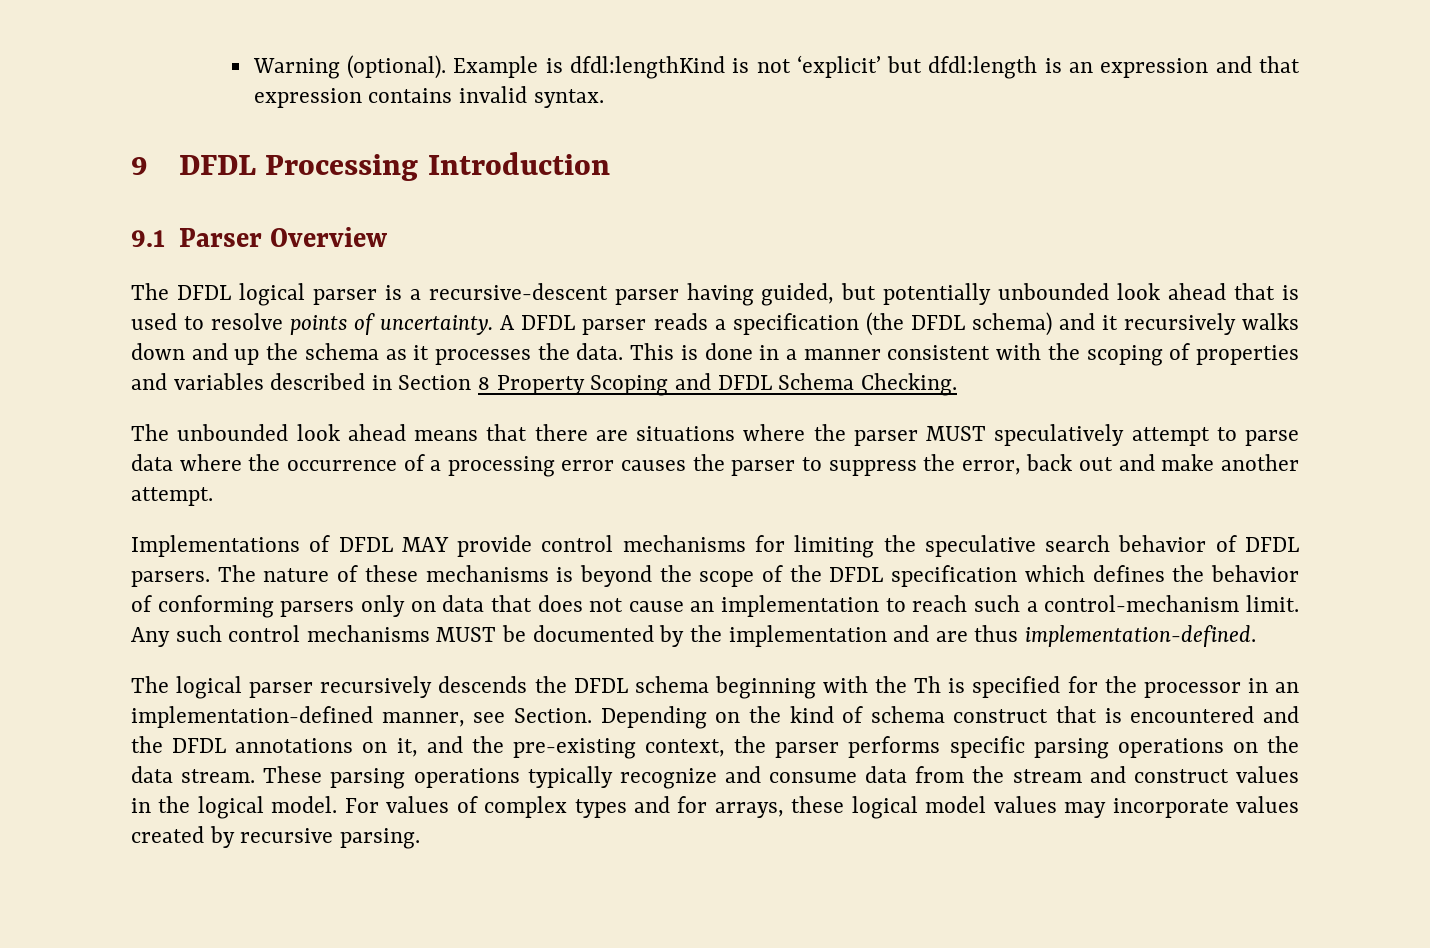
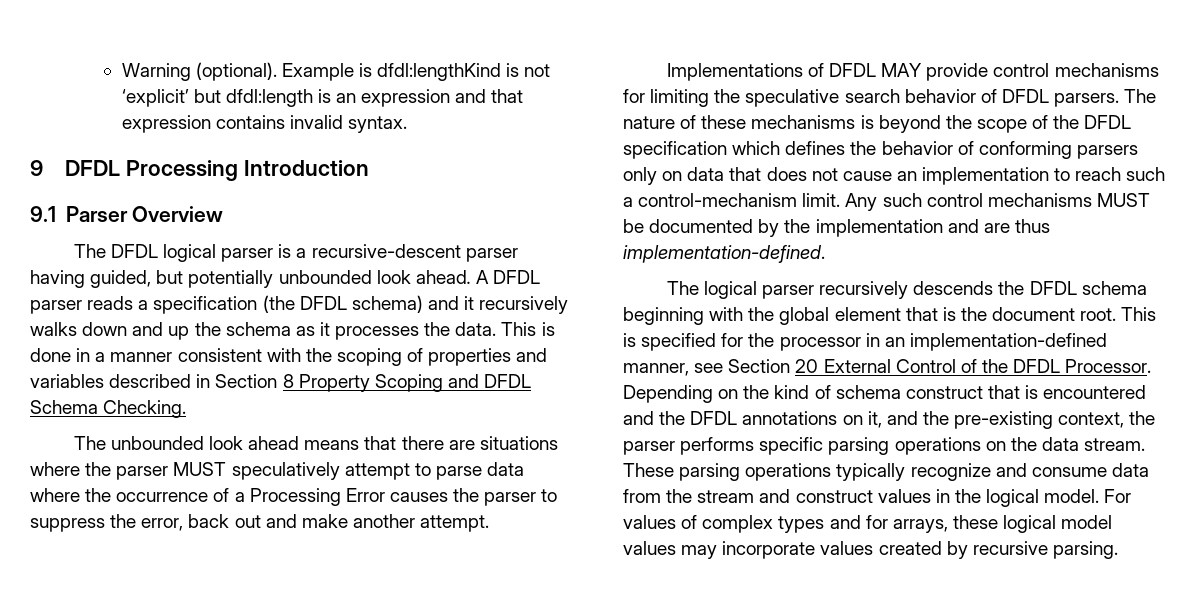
[1168,283,1299,300] [131,313,494,335] ahead that is used to resolve points of uncertainty. -> [415,270,471,284] ahead.
[447,456,615,477] processing error -> [249,488,385,506] Processing Error
[914,676,942,693] Th -> [779,307,1157,325] global element that is the document root. This
[513,708,592,723] Section. -> [728,359,1152,373] Section 20 External Control of the DFDL Processor.

